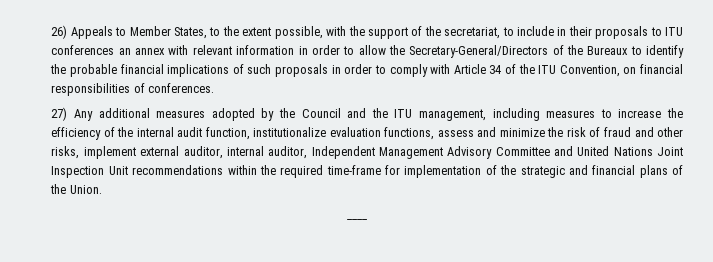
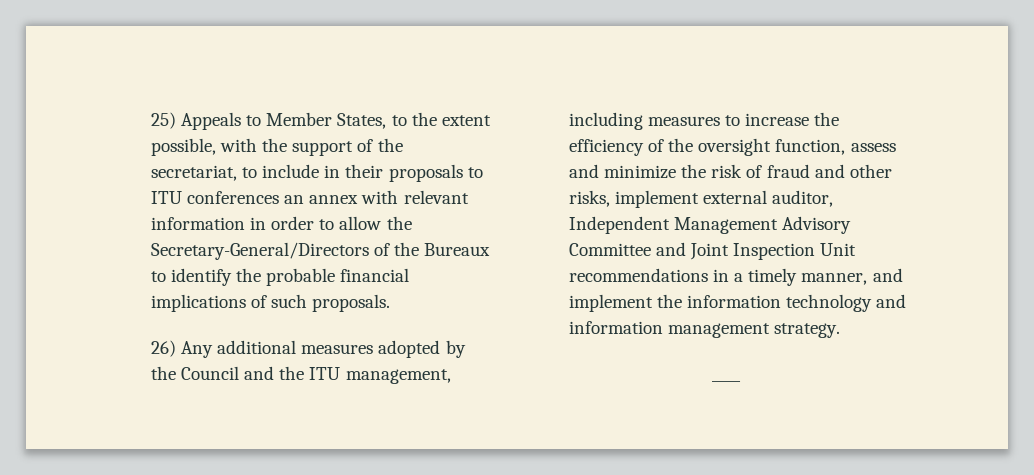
[51,25,68,39] 26) -> [150,112,176,129] 25)
[275,64,683,77] [51,83,215,96] [51,107,68,121] proposals in order to comply with Article 34 of the ITU Convention, on financial responsibilities of conferences. // 27) -> [312,294,391,312] [150,340,176,357] proposals. // 26)
[136,127,435,140] internal audit function, institutionalize evaluation functions, -> [698,138,846,156] oversight function,
[226,146,308,159] internal auditor, -> (834, 198) none
[577,146,653,156] United Nations -> (687, 249) none
[227,165,683,178] [50,184,102,194] within the required time-frame for implementation of the strategic and financial plans of the Union. -> [713,268,903,286] [568,294,907,312] [568,321,841,338] in a timely manner, and implement the information technology and information management strategy.

